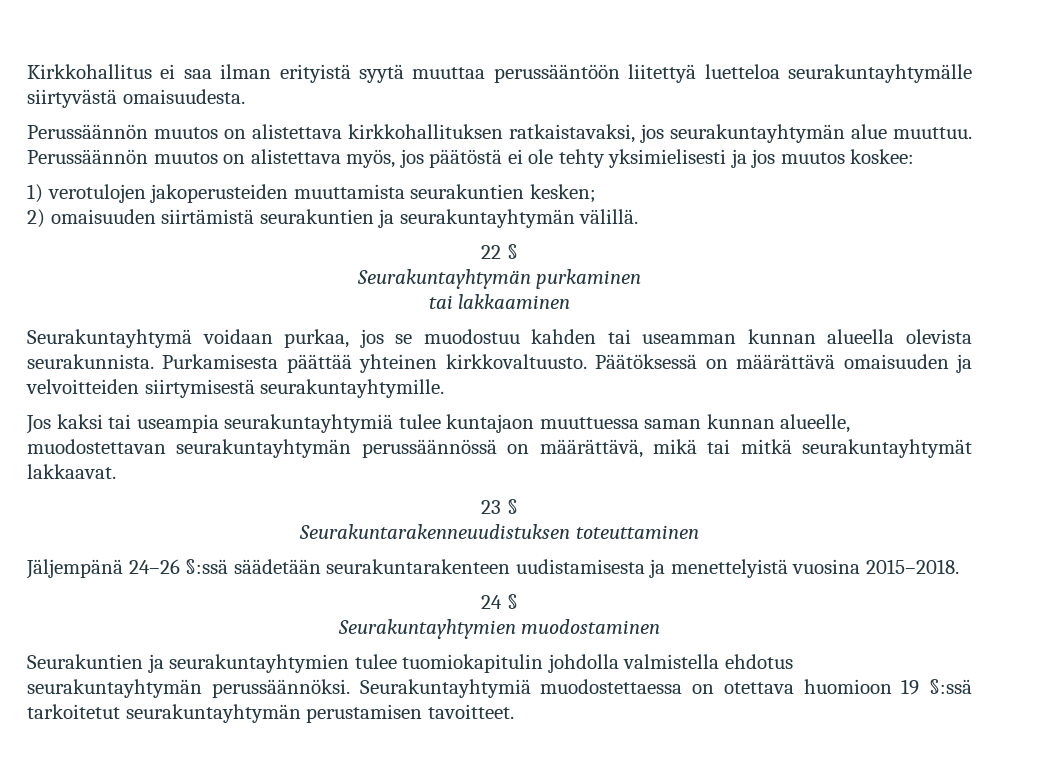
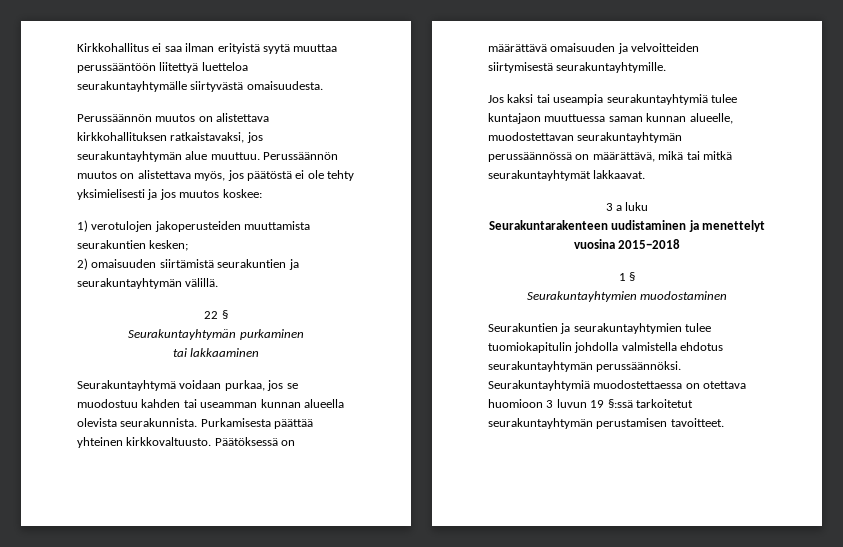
[481,499,518,514] [299,524,699,539] [26,559,959,579] [481,595,503,609] 23 § // Seurakuntarakenneuudistuksen toteuttaminen // Jäljempänä 24–26 §:ssä säädetään seurakuntarakenteen uudistamisesta ja menettelyistä vuosina 2015–2018. // 24 -> [605,202,649,211] [488,220,766,232] [573,239,681,249] [618,273,626,281] 3 a luku // Seurakuntarakenteen uudistaminen ja menettelyt vuosina 2015−2018 // 1
(892, 686) none -> [546,399,587,408] 3 luvun

